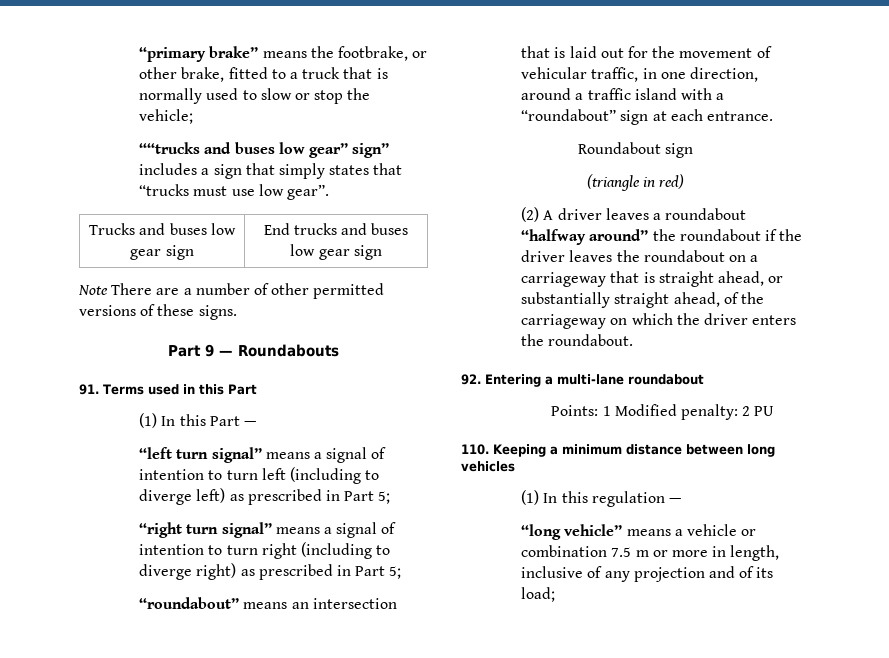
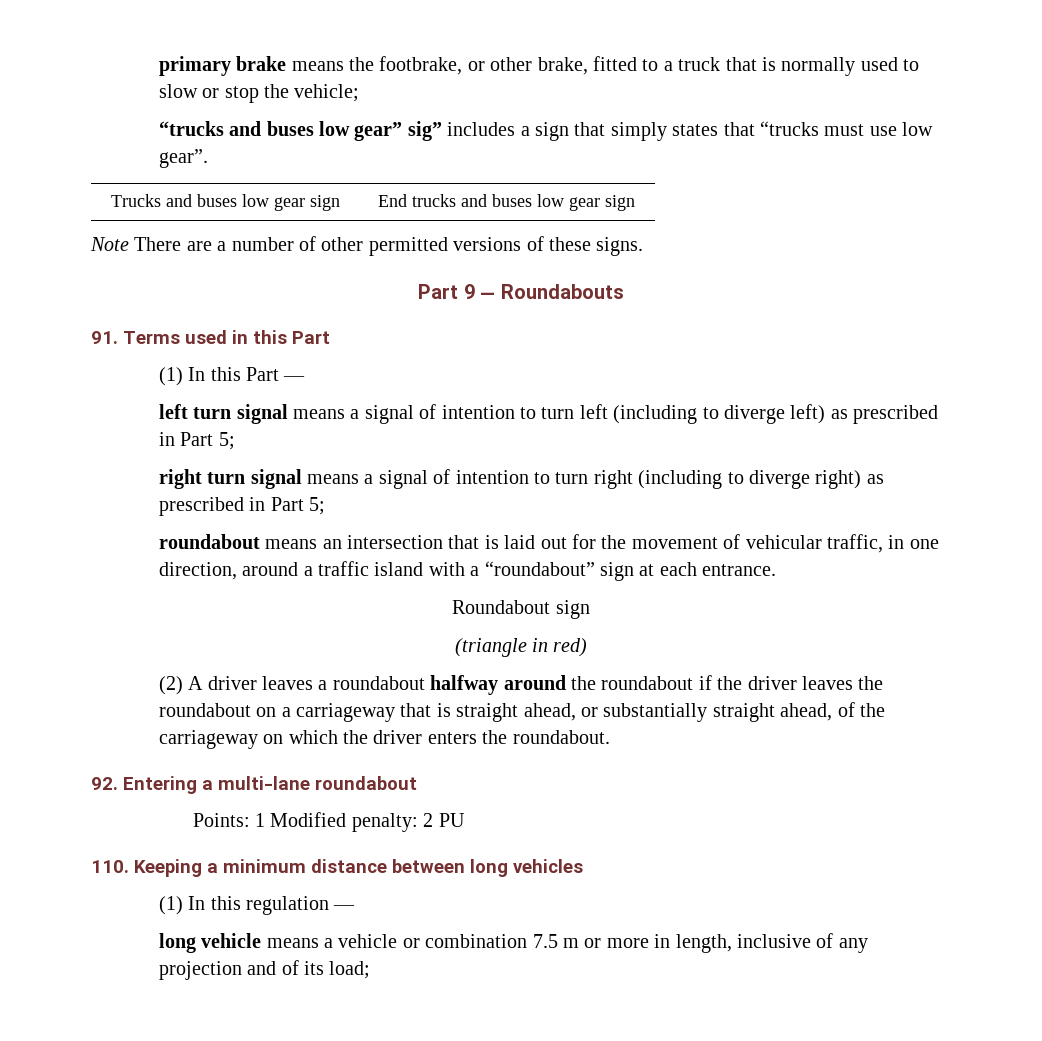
[139,46,259,62] “primary brake” -> [158,56,287,76] primary brake
[139,142,201,154] ““trucks -> [158,121,224,136] “trucks
[352,143,390,158] sign” -> [407,121,442,141] sig”
[139,447,262,463] “left turn signal” -> [158,404,288,424] left turn signal
[139,522,272,538] “right turn signal” -> [158,469,302,489] right turn signal
[139,597,240,609] “roundabout” -> [158,534,260,549] roundabout
[521,229,649,245] “halfway around” -> [430,675,566,695] halfway around
[521,524,623,540] “long vehicle” -> [158,933,262,953] long vehicle

